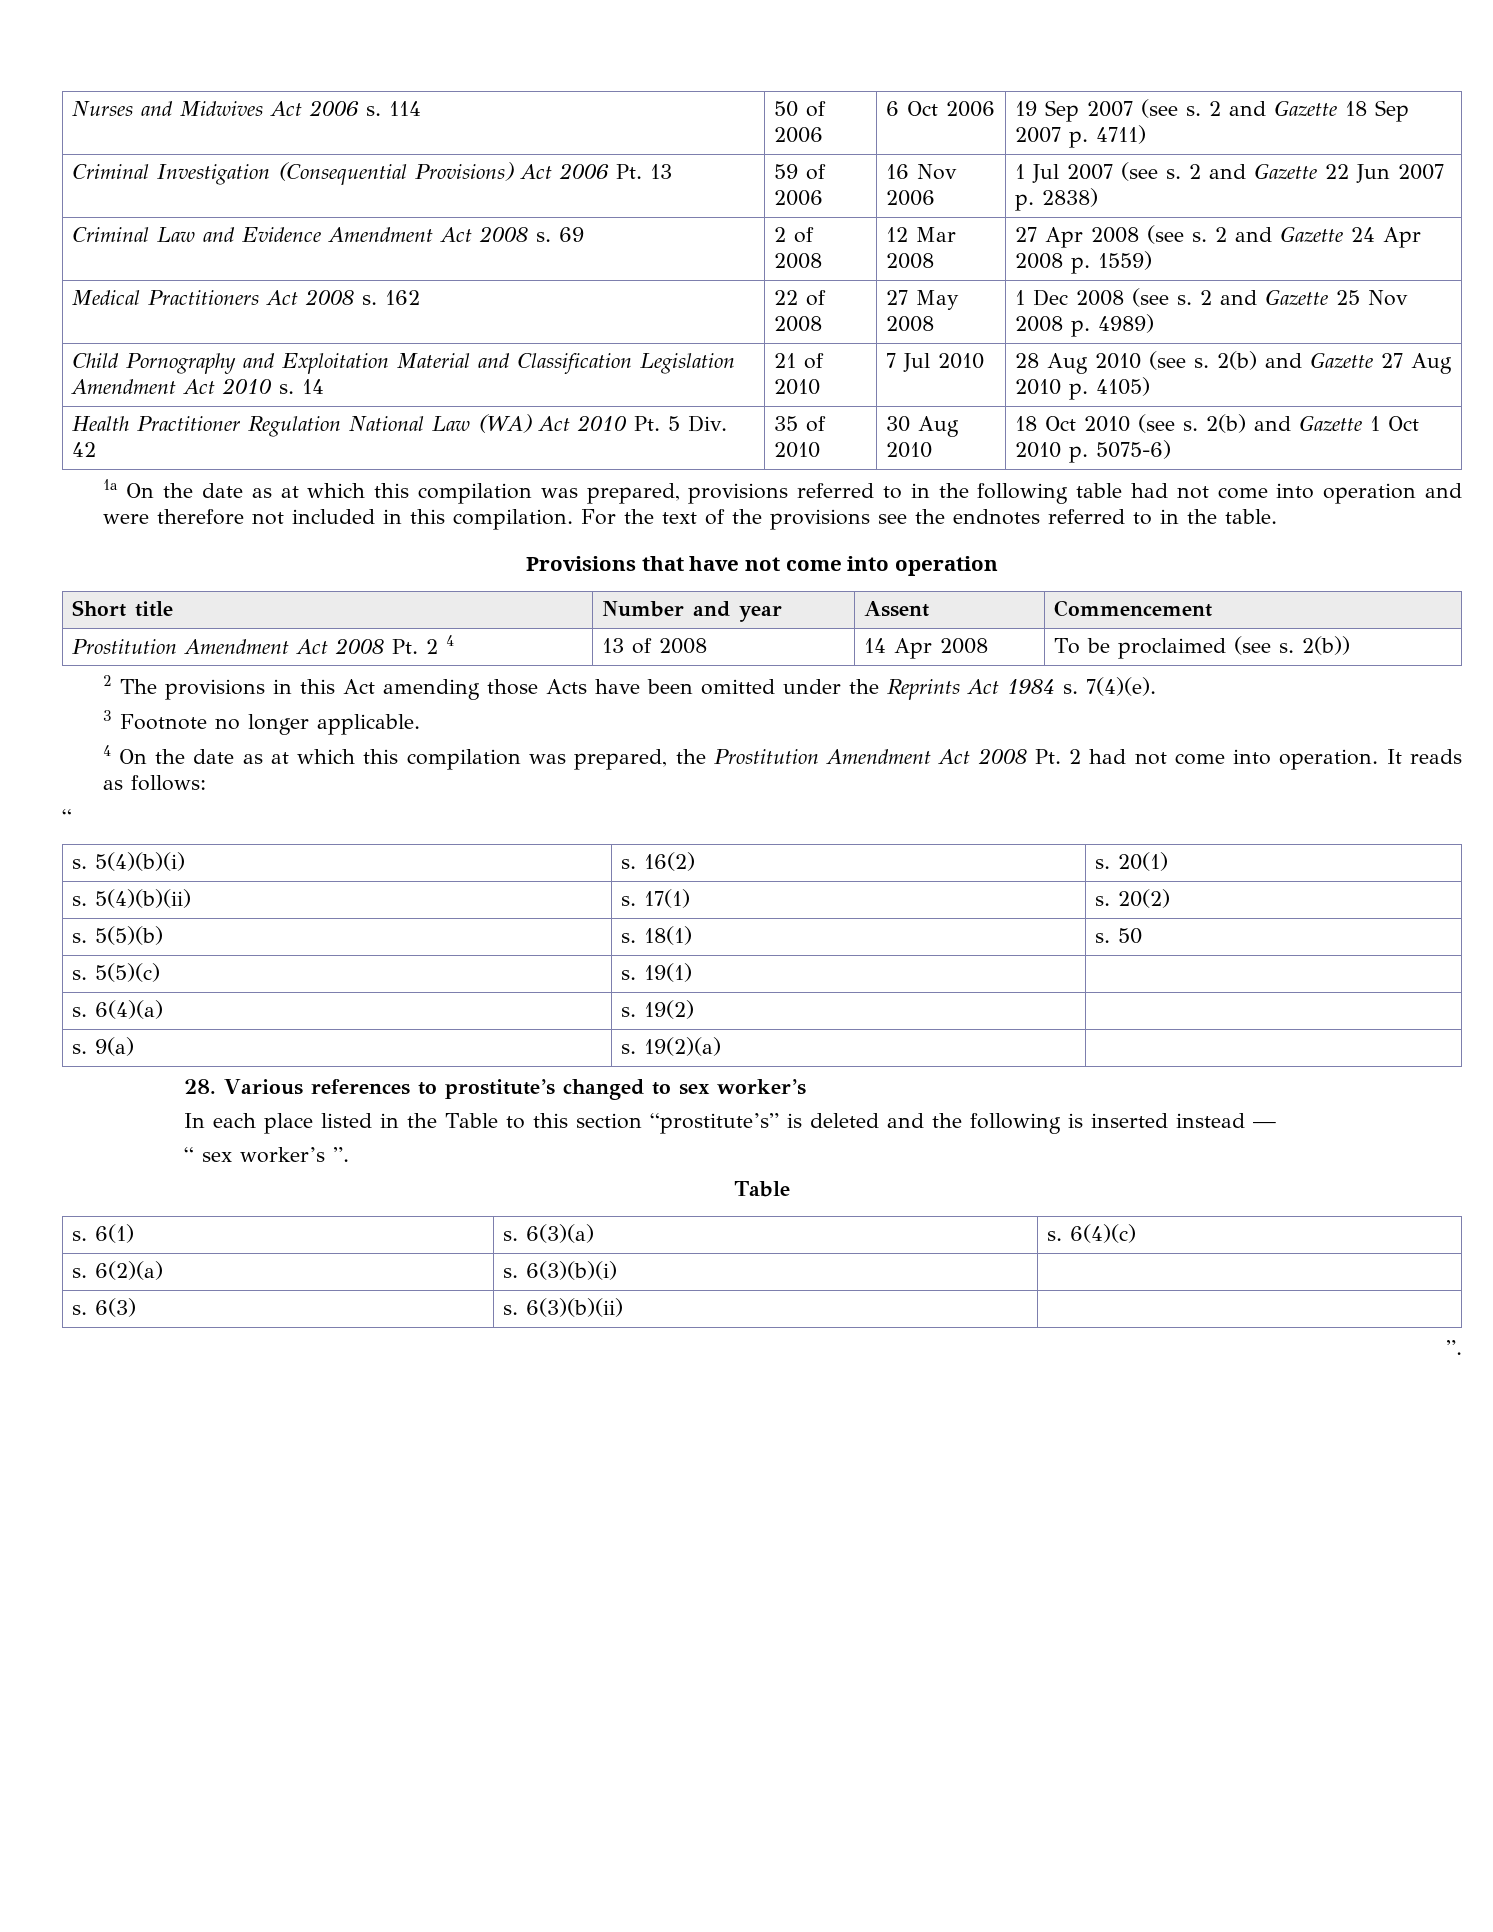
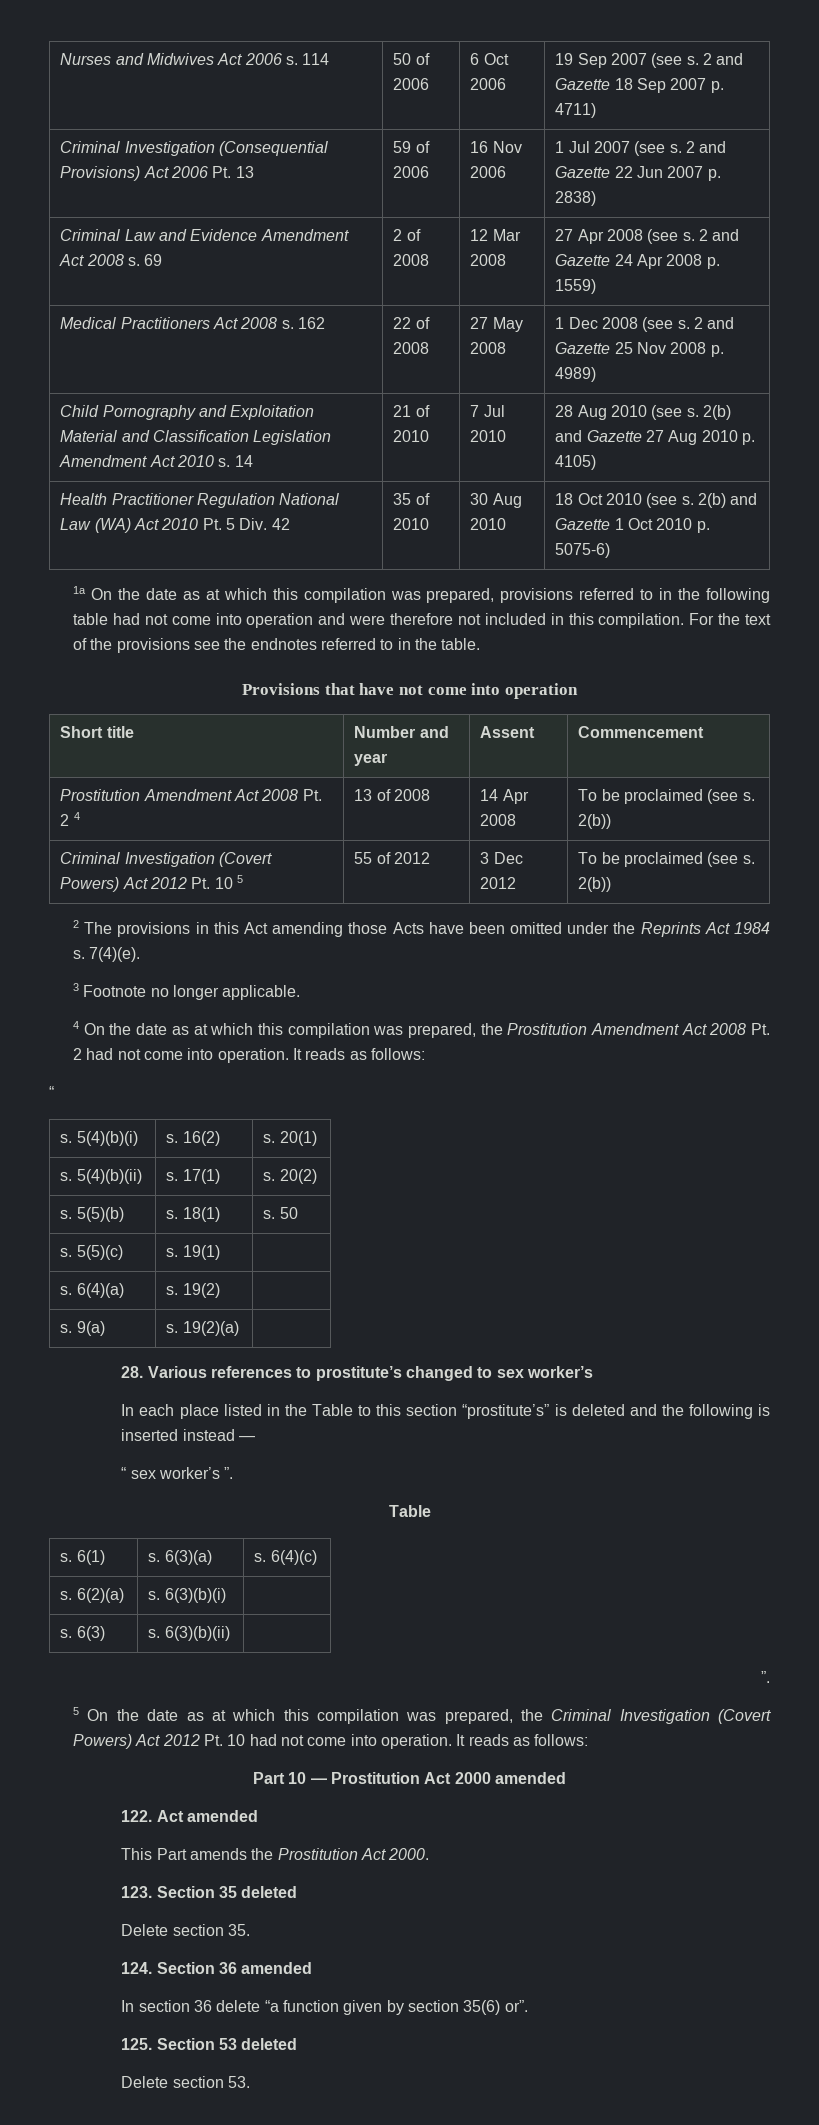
(1350, 645) none -> [60,852,272,867] [60,875,243,892] [354,852,430,864] [480,852,523,864] [480,877,517,889] [578,852,755,867] [578,877,612,892] // Criminal Investigation (Covert Powers) Act 2012 Pt. 10 5 | 55 of 2012 | 3 Dec 2012 | To be proclaimed (see s. 2(b))
(1462, 1347) none -> [73,1707,771,1724] [73,1734,589,1749] [253,1772,566,1784] [121,1810,259,1822] [121,1848,430,1860] [121,1886,298,1898] [121,1924,251,1936] [121,1962,313,1974] [121,2000,528,2015] [121,2038,298,2050] [121,2076,251,2088] // 5 On the date as at which this compilation was prepared, the Criminal Investigation (Covert Powers) Act 2012 Pt. 10 had not come into operation. It reads as follows: // Part 10 — Prostitution Act 2000 amended // 122. Act amended // This Part amends the Prostitution Act 2000. // 123. Section 35 deleted // Delete section 35. // 124. Section 36 amended // In section 36 delete “a function given by section 35(6) or”. // 125. Section 53 deleted // Delete section 53.

